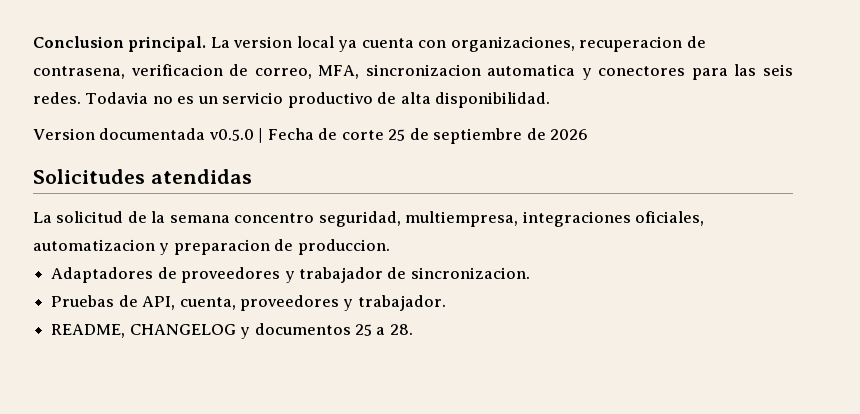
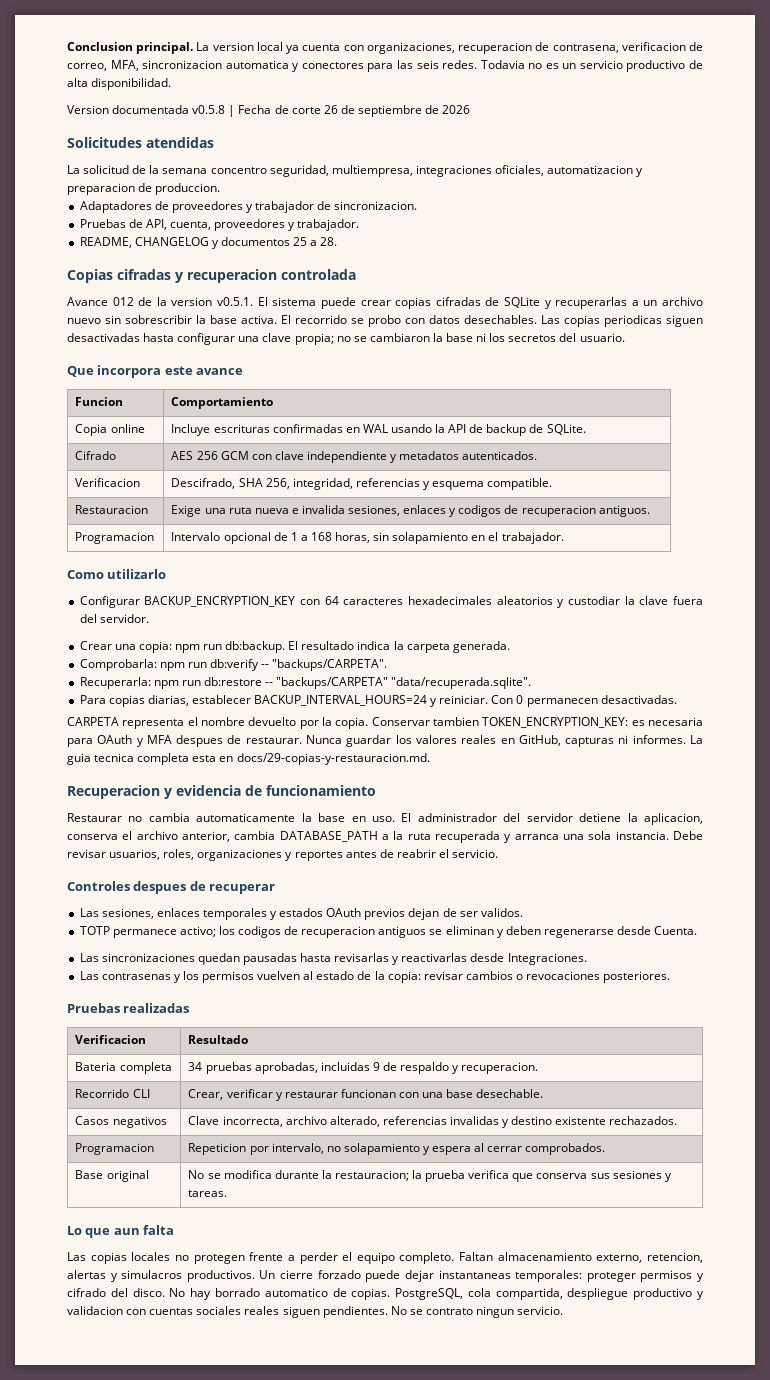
[208,129,254,141] v0.5.0 -> [192,105,226,114] v0.5.8
[388,129,406,141] 25 -> [323,105,338,114] 26
(413, 329) none -> [67,269,356,283] [67,297,703,309] [67,315,703,327] [67,333,625,345] [67,365,244,378] [75,397,124,406] [171,397,274,409] [75,424,145,436] [171,424,586,436] [75,451,117,460] [171,451,538,463] [75,478,141,487] [171,478,553,490] [75,505,149,514] [171,505,650,517] [75,532,155,544] [171,532,564,544] [67,569,167,579] [79,596,703,608] [79,614,149,623] [79,641,510,653] [79,659,388,671] [79,677,532,689] [79,695,677,707] [67,717,703,729] [67,735,703,747] [67,753,430,765] [67,785,376,799] [67,813,704,825] [67,831,703,843] [67,849,499,861] [67,881,276,894] [79,908,523,920] [79,926,698,938] [79,953,587,965] [79,971,671,983] [67,1003,190,1013] [75,1035,147,1044] [188,1035,249,1044] [75,1062,172,1074] [188,1062,539,1074] [75,1089,150,1098] [188,1089,544,1101] [75,1116,167,1128] [188,1116,678,1128] [75,1143,155,1155] [188,1143,606,1155] [75,1170,149,1182] [188,1170,672,1182] [188,1190,228,1197] [67,1225,175,1238] [67,1252,703,1264] [67,1270,705,1282] [67,1288,704,1300] [67,1306,564,1318] // Copias cifradas y recuperacion controlada // Avance 012 de la version v0.5.1. El sistema puede crear copias cifradas de SQLite y recuperarlas a un archivo nuevo sin sobrescribir la base activa. El recorrido se probo con datos desechables. Las copias periodicas siguen desactivadas hasta configurar una clave propia; no se cambiaron la base ni los secretos del usuario. // Que incorpora este avance // Funcion | Comportamiento // Copia online | Incluye escrituras confirmadas en WAL usando la API de backup de SQLite. // Cifrado | AES 256 GCM con clave independiente y metadatos autenticados. // Verificacion | Descifrado, SHA 256, integridad, referencias y esquema compatible. // Restauracion | Exige una ruta nueva e invalida sesiones, enlaces y codigos de recuperacion antiguos. // Programacion | Intervalo opcional de 1 a 168 horas, sin solapamiento en el trabajador. // Como utilizarlo // Configurar BACKUP_ENCRYPTION_KEY con 64 caracteres hexadecimales aleatorios y custodiar la clave fuera del servidor. // Crear una copia: npm run db:backup. El resultado indica la carpeta generada. // Comprobarla: npm run db:verify -- "backups/CARPETA". // Recuperarla: npm run db:restore -- "backups/CARPETA" "data/recuperada.sqlite". // Para copias diarias, establecer BACKUP_INTERVAL_HOURS=24 y reiniciar. Con 0 permanecen desactivadas. // CARPETA representa el nombre devuelto por la copia. Conservar tambien TOKEN_ENCRYPTION_KEY: es necesaria para OAuth y MFA despues de restaurar. Nunca guardar los valores reales en GitHub, capturas ni informes. La guia tecnica completa esta en docs/29-copias-y-restauracion.md. // Recuperacion y evidencia de funcionamiento // Restaurar no cambia automaticamente la base en uso. El administrador del servidor detiene la aplicacion, conserva el archivo anterior, cambia DATABASE_PATH a la ruta recuperada y arranca una sola instancia. Debe revisar usuarios, roles, organizaciones y reportes antes de reabrir el servicio. // Controles despues de recuperar // Las sesiones, enlaces temporales y estados OAuth previos dejan de ser validos. // TOTP permanece activo; los codigos de recuperacion antiguos se eliminan y deben regenerarse desde Cuenta. // Las sincronizaciones quedan pausadas hasta revisarlas y reactivarlas desde Integraciones. // Las contrasenas y los permisos vuelven al estado de la copia: revisar cambios o revocaciones posteriores. // Pruebas realizadas // Verificacion | Resultado // Bateria completa | 34 pruebas aprobadas, incluidas 9 de respaldo y recuperacion. // Recorrido CLI | Crear, verificar y restaurar funcionan con una base desechable. // Casos negativos | Clave incorrecta, archivo alterado, referencias invalidas y destino existente rechazados. // Programacion | Repeticion por intervalo, no solapamiento y espera al cerrar comprobados. // Base original | No se modifica durante la restauracion; la prueba verifica que conserva sus sesiones y tareas. // Lo que aun falta // Las copias locales no protegen frente a perder el equipo completo. Faltan almacenamiento externo, retencion, alertas y simulacros productivos. Un cierre forzado puede dejar instantaneas temporales: proteger permisos y cifrado del disco. No hay borrado automatico de copias. PostgreSQL, cola compartida, despliegue productivo y validacion con cuentas sociales reales siguen pendientes. No se contrato ningun servicio.

